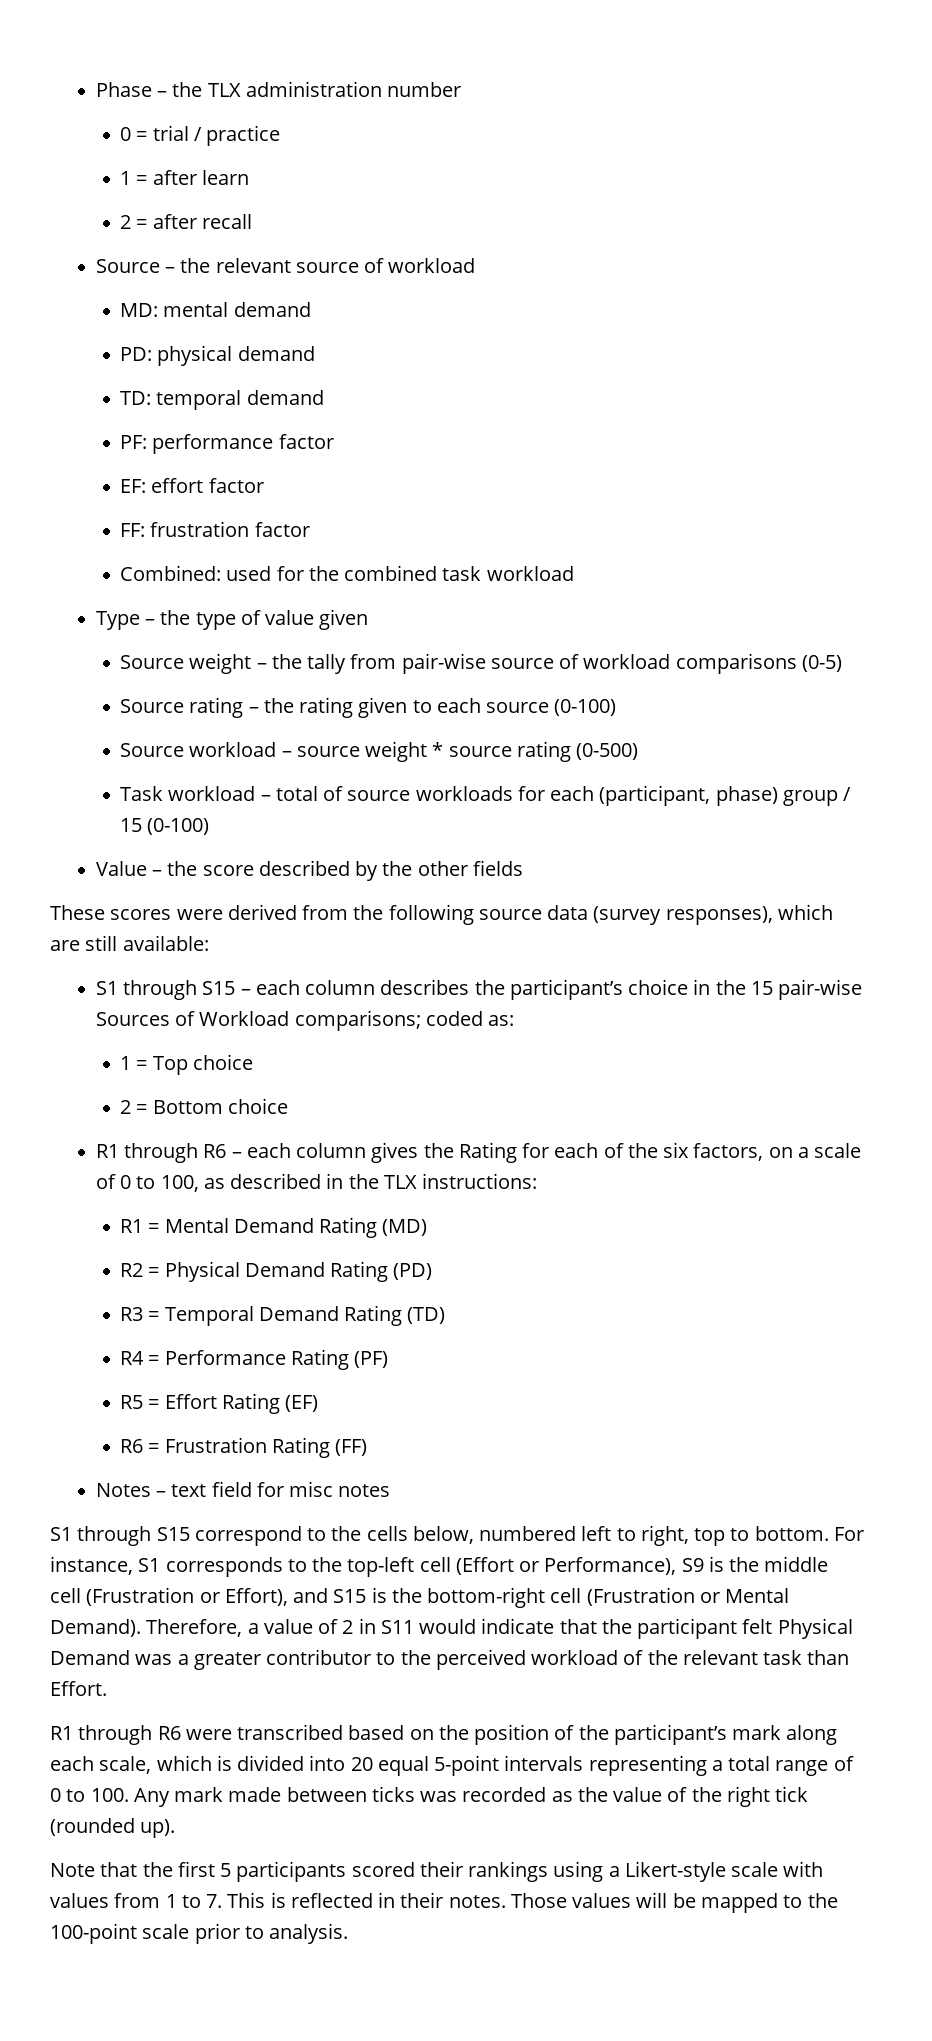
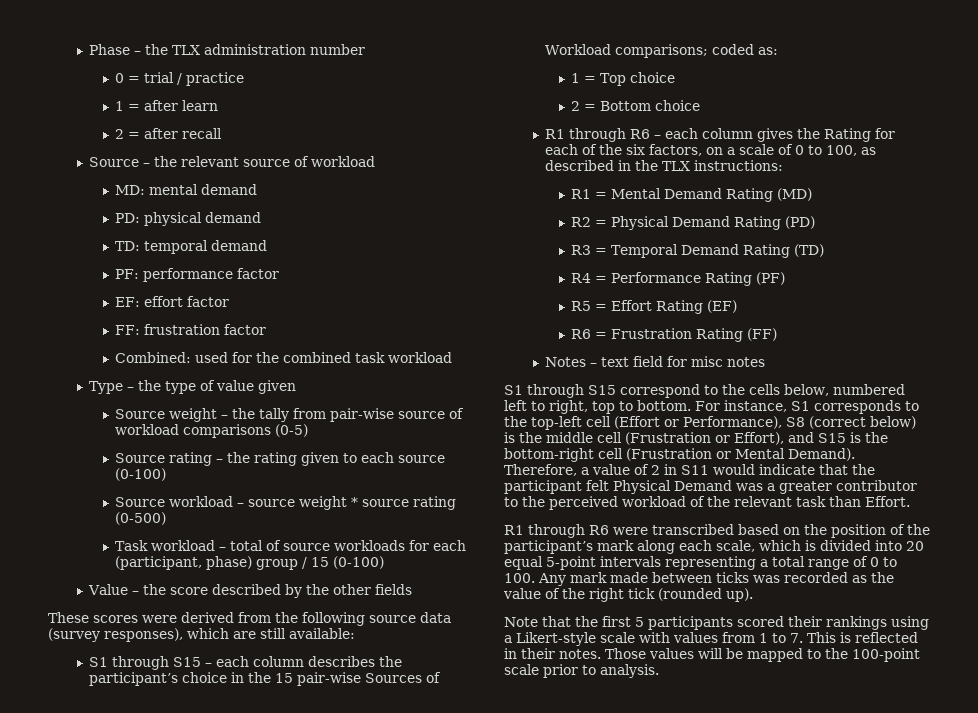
[681,1558,704,1572] S9 -> [786,416,916,429] S8 (correct below)

